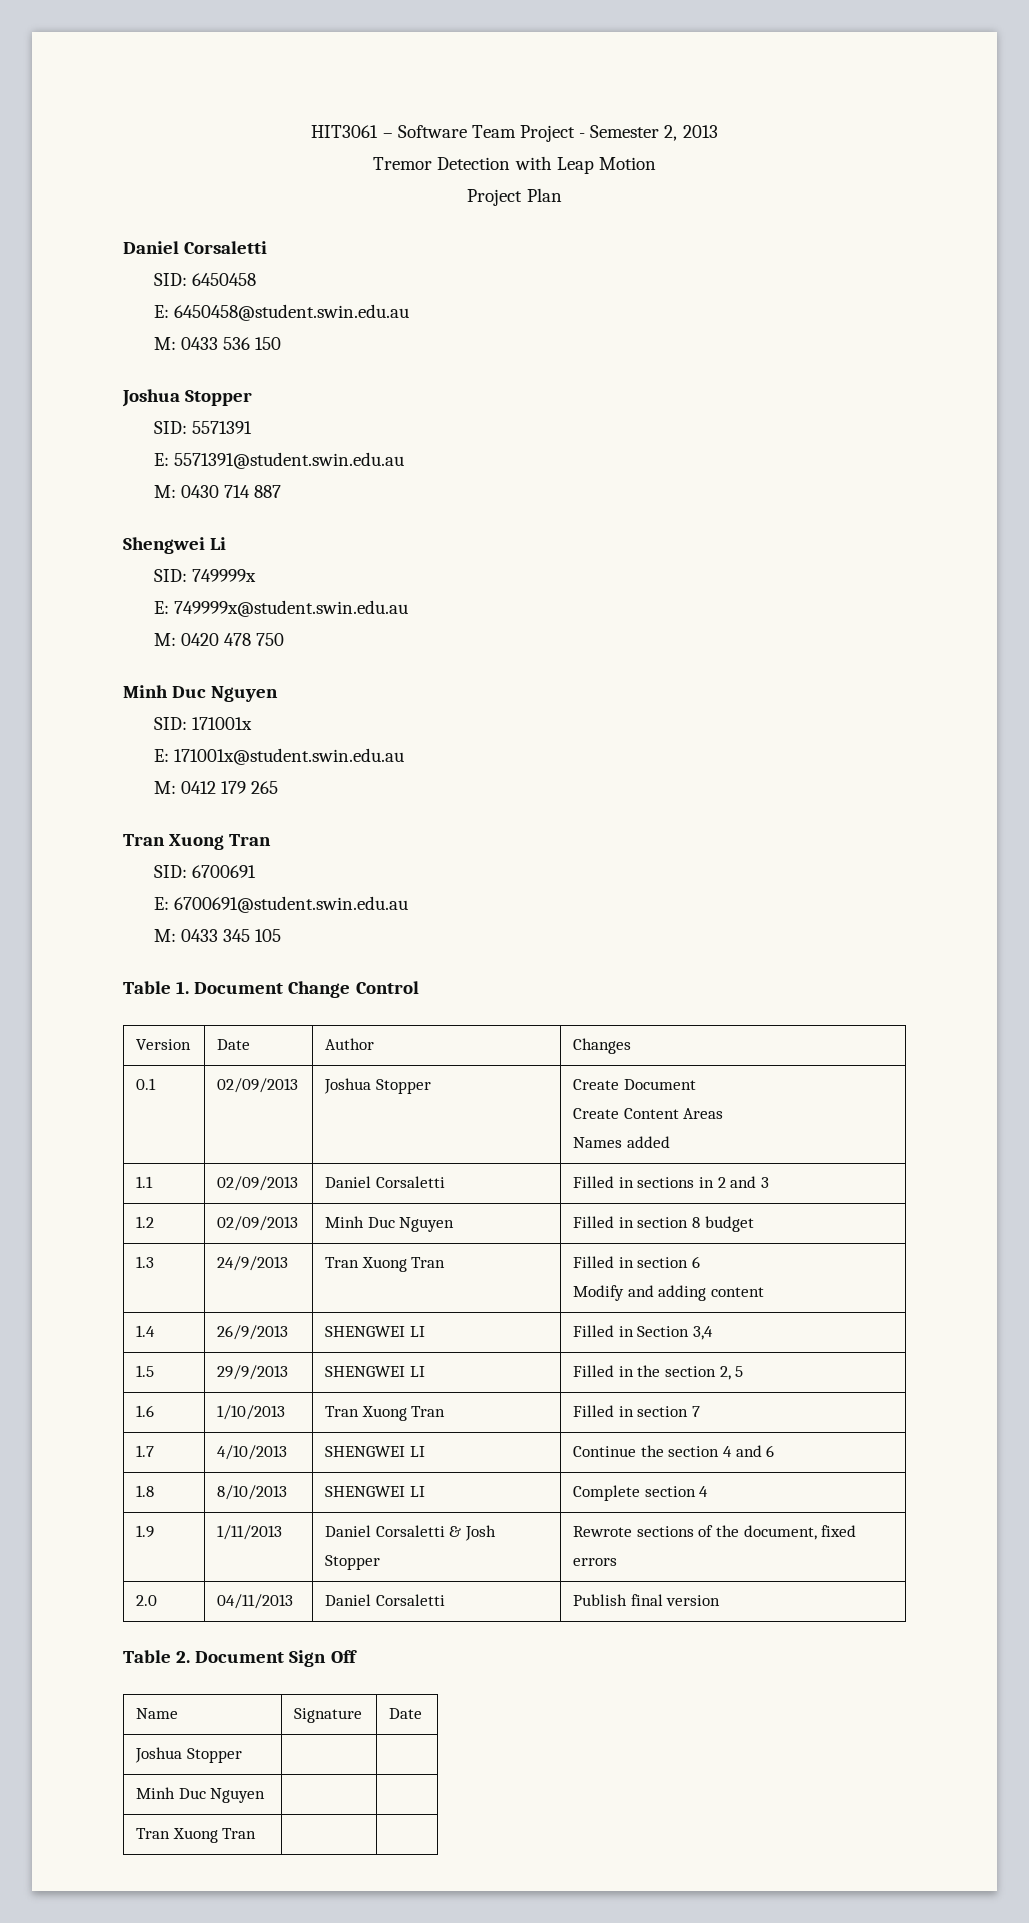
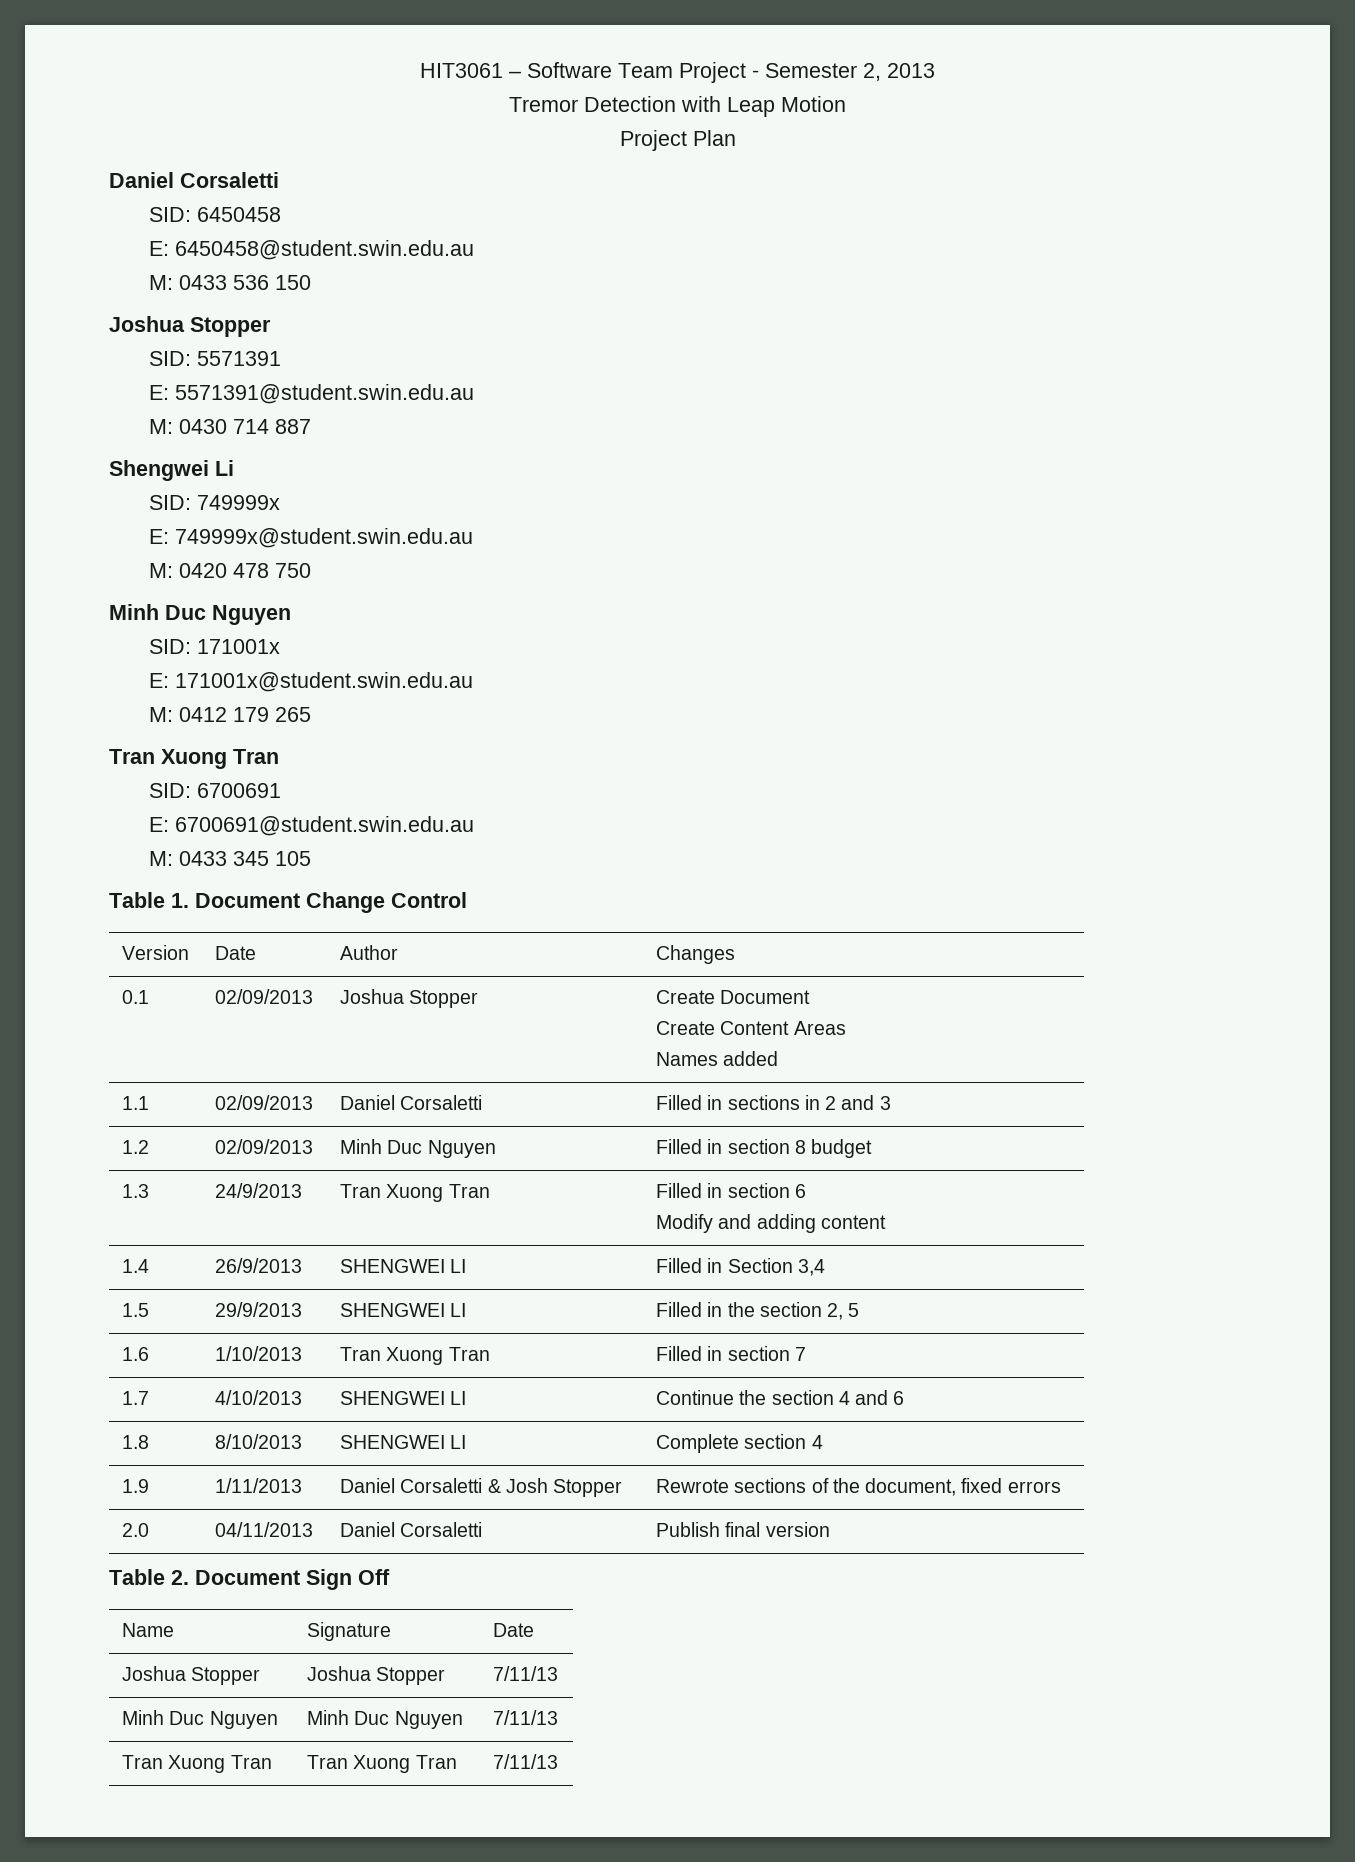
[136,1787,266,1803] [136,1828,257,1843] | // Minh Duc Nguyen | | // Tran Xuong Tran | | -> [306,1666,446,1685] [492,1666,558,1681] [121,1710,278,1729] [306,1710,463,1729] [492,1710,558,1725] [121,1755,272,1773] [306,1755,457,1773] [492,1754,558,1769] Joshua Stopper | 7/11/13 // Minh Duc Nguyen | Minh Duc Nguyen | 7/11/13 // Tran Xuong Tran | Tran Xuong Tran | 7/11/13

